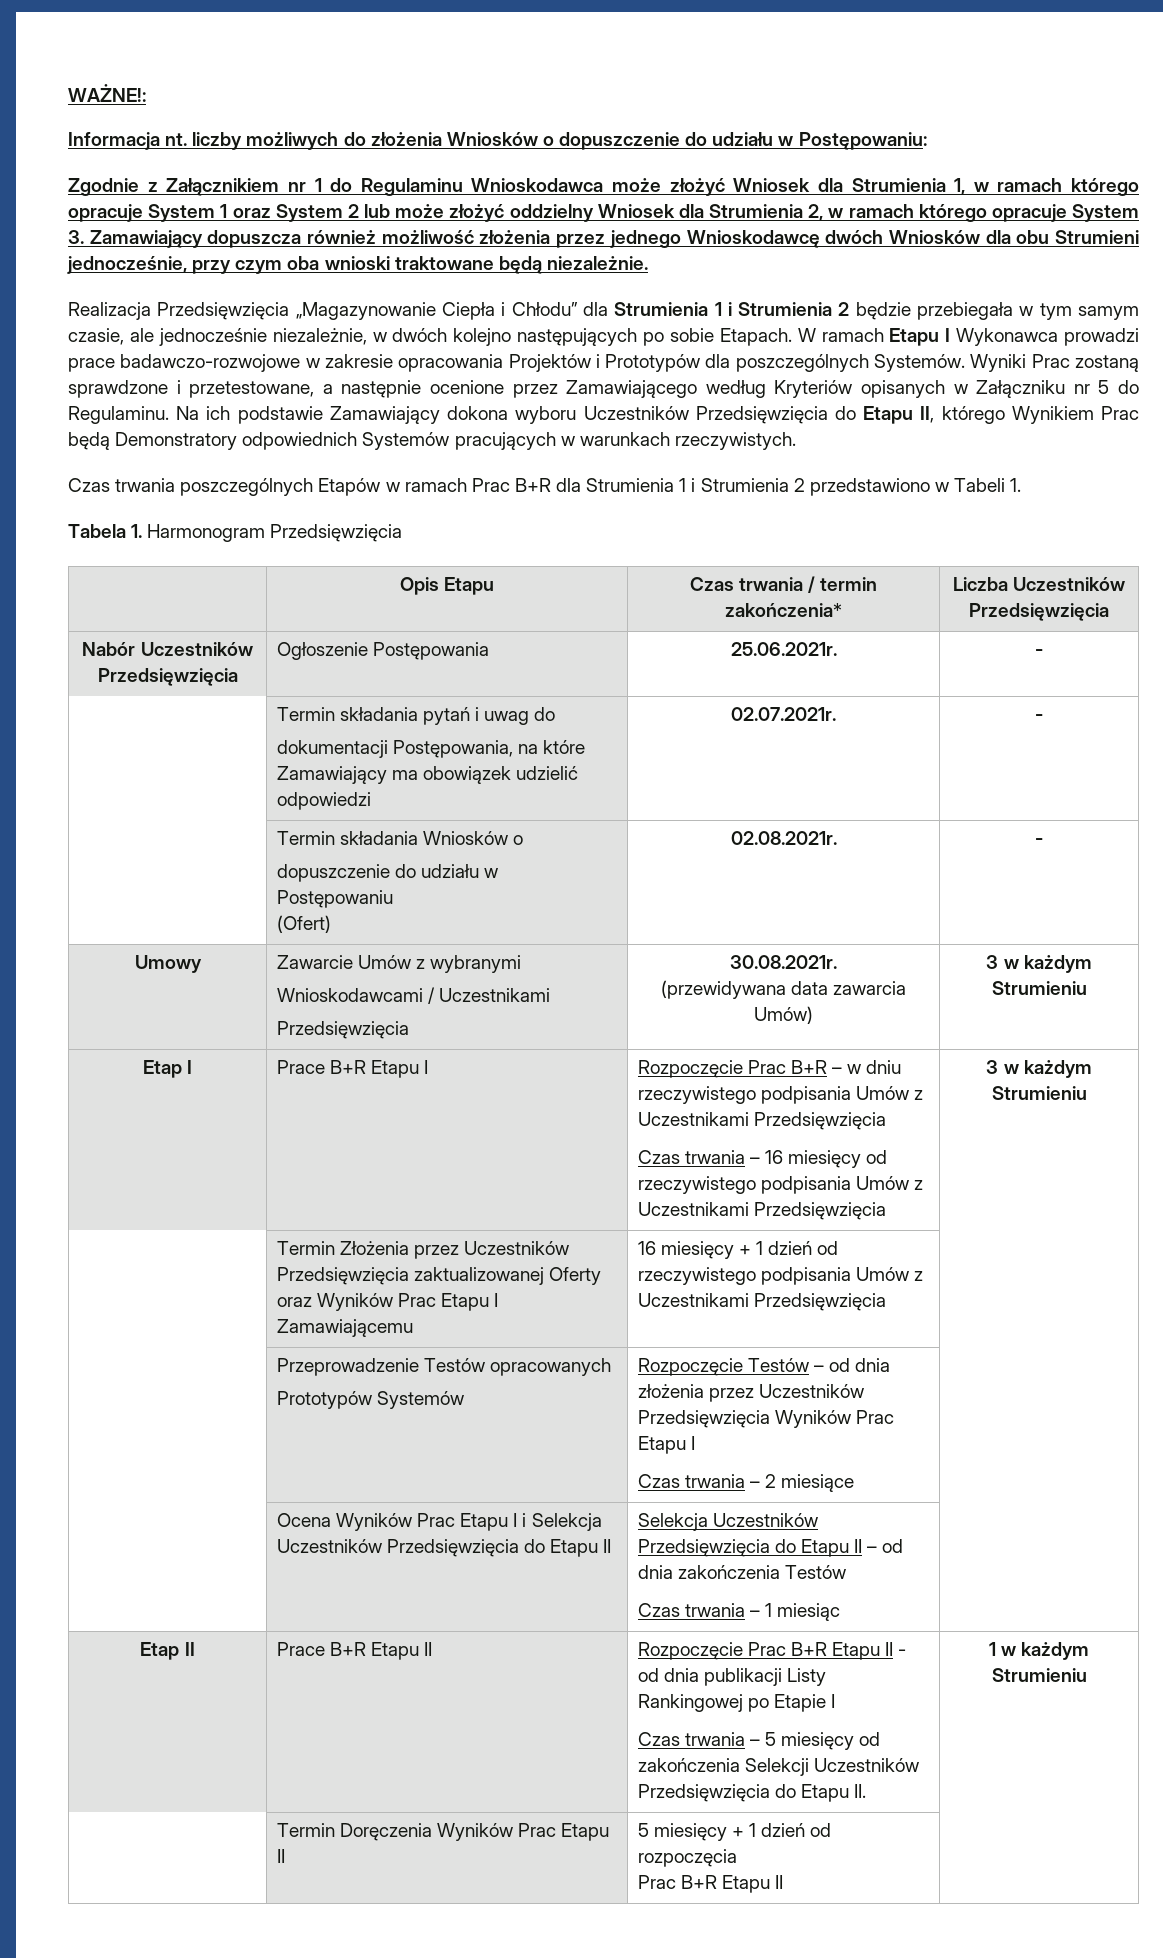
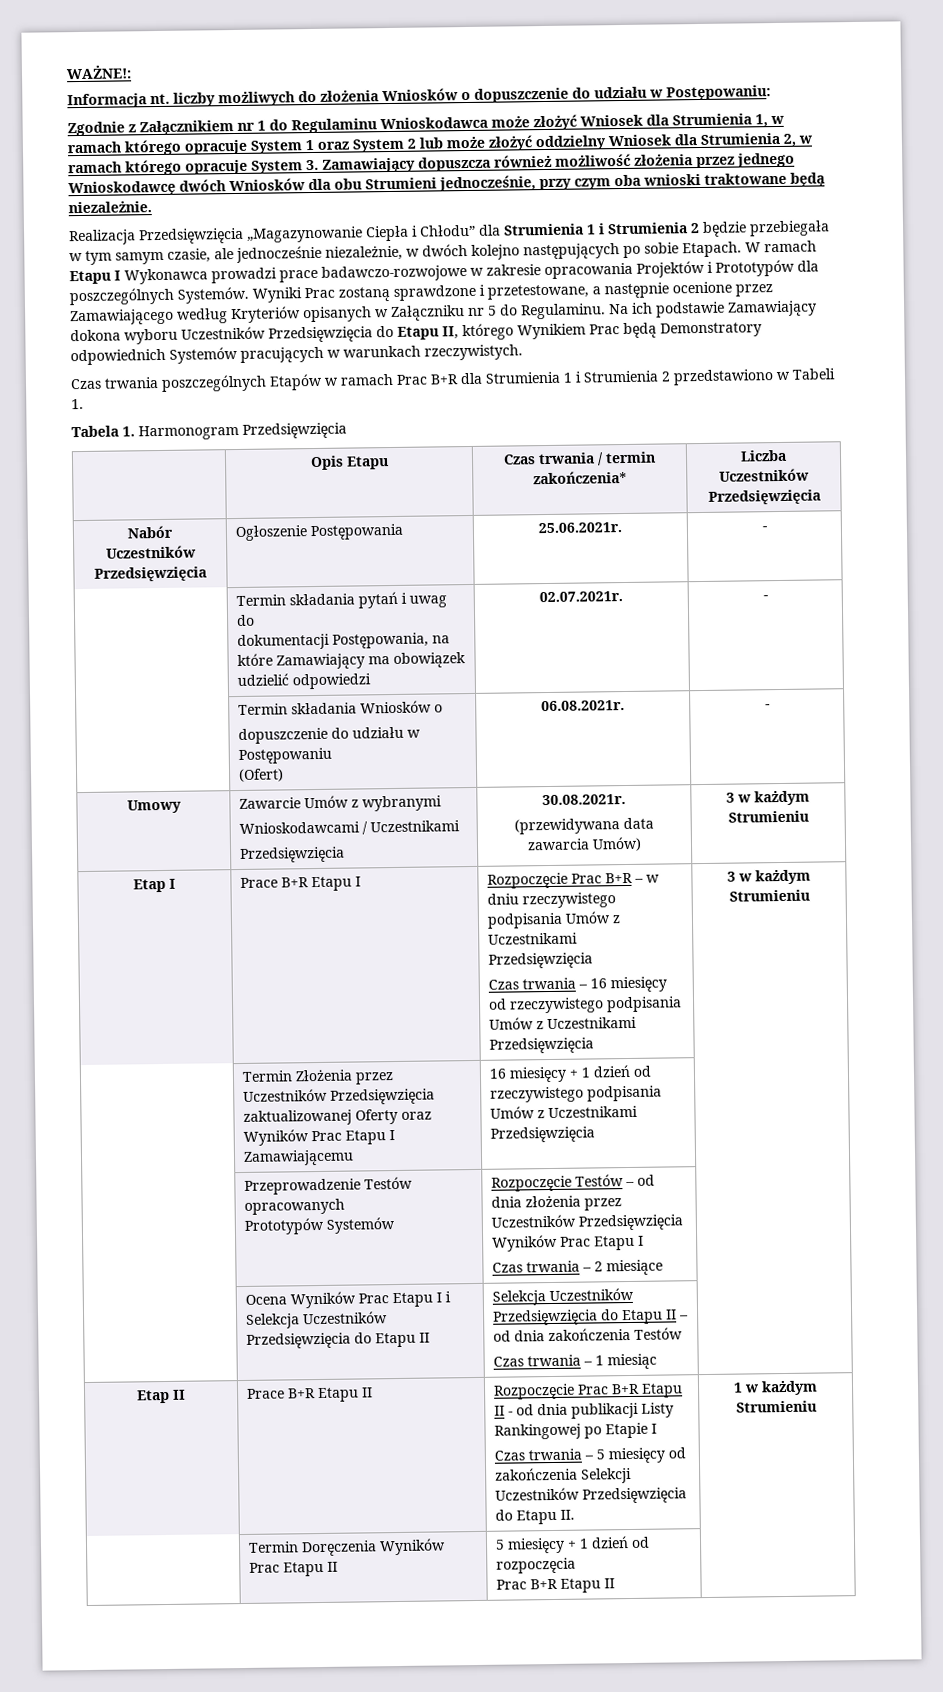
[730,831,837,845] 02.08.2021r. -> [541,700,625,712] 06.08.2021r.

